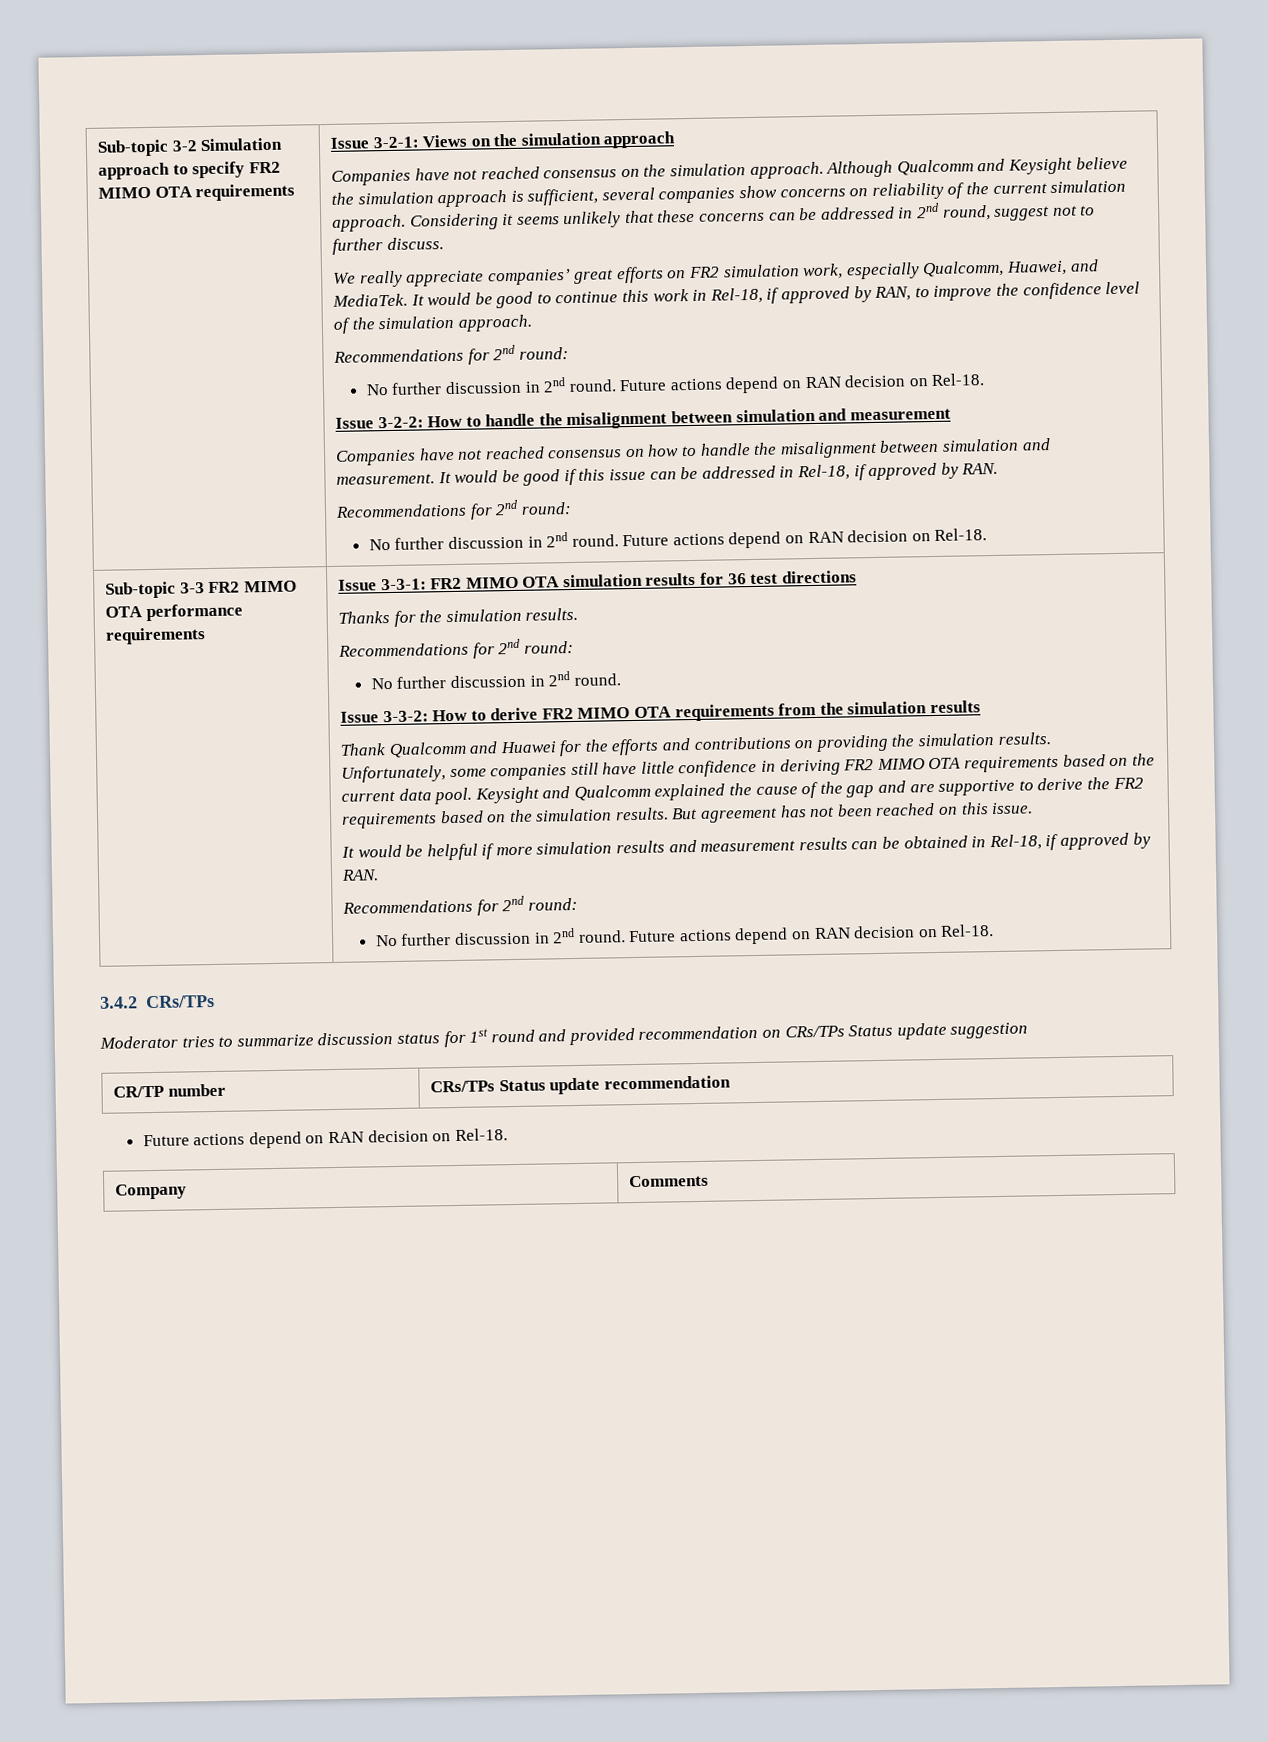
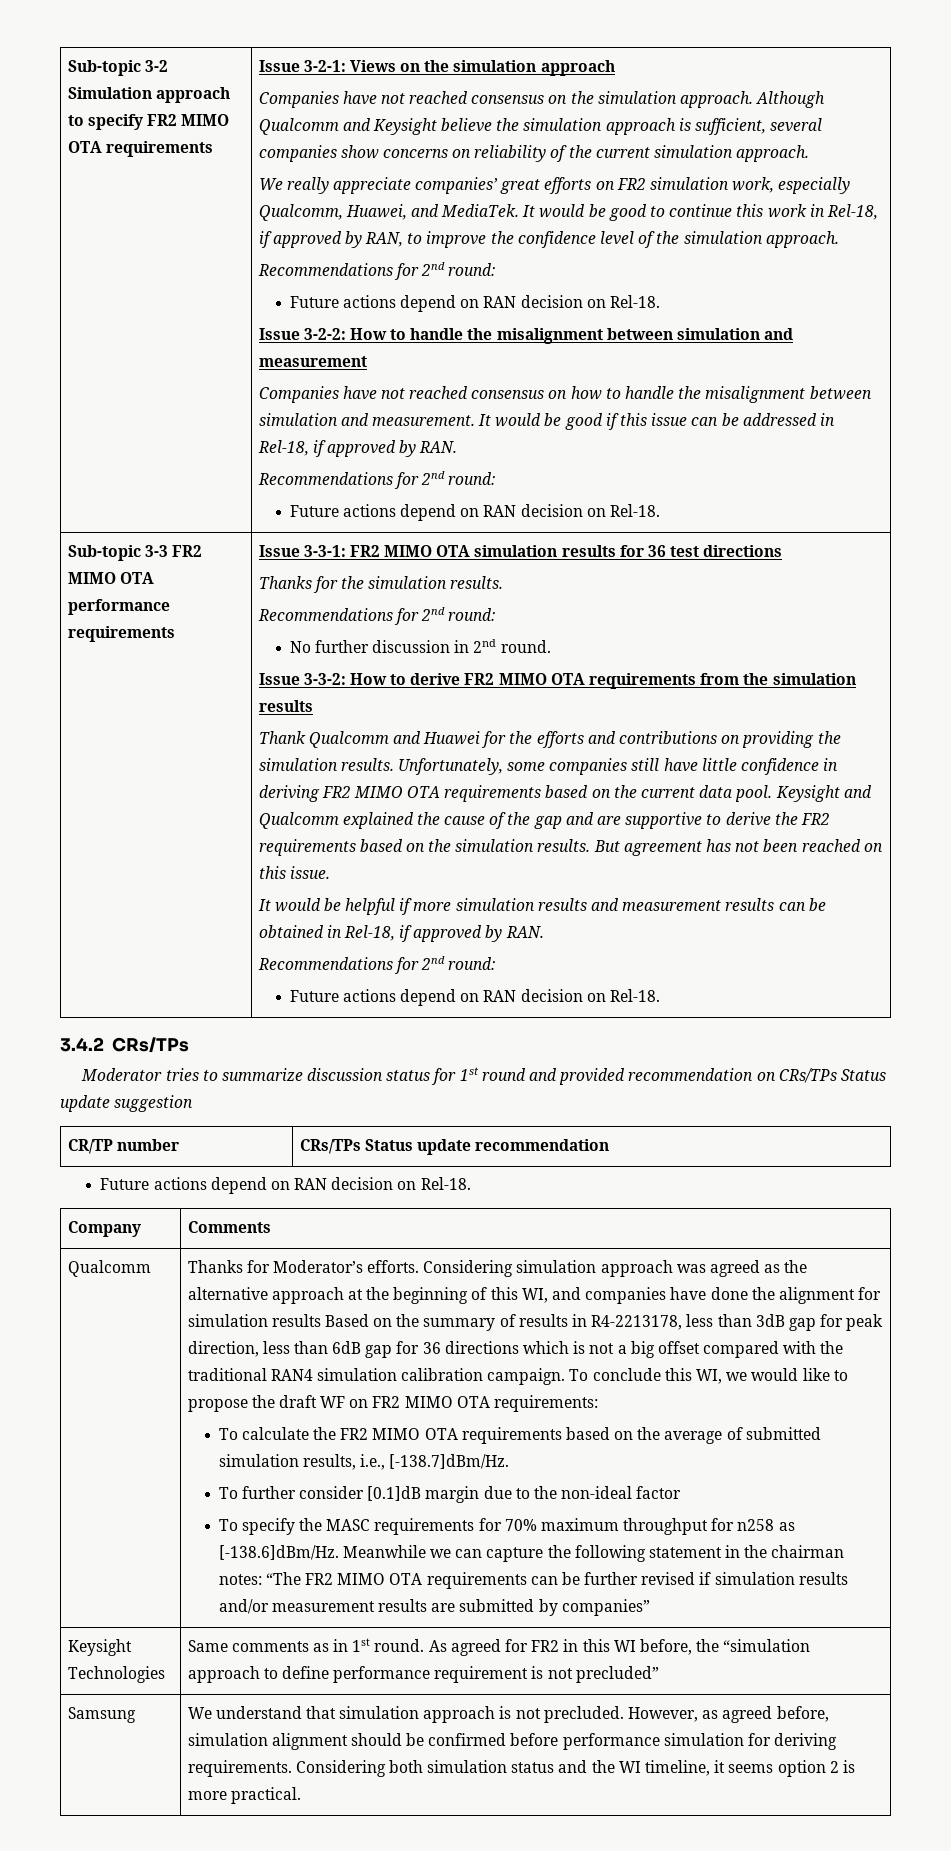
[409,202,1096,231] [331,237,444,255] Considering it seems unlikely that these concerns can be addressed in 2nd round, suggest not to further discuss. -> (810, 153) none
[365,377,617,396] No further discussion in 2nd round. -> (496, 269) none
[368,532,619,551] No further discussion in 2nd round. -> (496, 478) none
[375,927,626,947] No further discussion in 2nd round. -> (496, 963) none
(709, 1181) none -> [67,1260,151,1277] [187,1260,808,1277] [187,1287,882,1304] [187,1314,884,1331] [187,1341,844,1358] [187,1368,848,1385] [187,1395,599,1412] [218,1427,821,1444] [218,1454,510,1470] [218,1486,682,1503] [218,1518,795,1535] [218,1545,845,1562] [218,1572,848,1589] [218,1599,650,1616] [67,1639,132,1656] [67,1666,165,1683] [187,1638,811,1656] [187,1666,659,1683] [67,1707,136,1723] [187,1706,829,1723] [187,1733,838,1750] [187,1760,855,1777] [187,1787,301,1804] // Qualcomm | Thanks for Moderator’s efforts. Considering simulation approach was agreed as the alternative approach at the beginning of this WI, and companies have done the alignment for simulation results Based on the summary of results in R4-2213178, less than 3dB gap for peak direction, less than 6dB gap for 36 directions which is not a big offset compared with the traditional RAN4 simulation calibration campaign. To conclude this WI, we would like to propose the draft WF on FR2 MIMO OTA requirements: // To calculate the FR2 MIMO OTA requirements based on the average of submitted simulation results, i.e., [-138.7]dBm/Hz. // To further consider [0.1]dB margin due to the non-ideal factor // To specify the MASC requirements for 70% maximum throughput for n258 as [-138.6]dBm/Hz. Meanwhile we can capture the following statement in the chairman notes: “The FR2 MIMO OTA requirements can be further revised if simulation results and/or measurement results are submitted by companies” // Keysight Technologies | Same comments as in 1st round. As agreed for FR2 in this WI before, the “simulation approach to define performance requirement is not precluded” // Samsung | We understand that simulation approach is not precluded. However, as agreed before, simulation alignment should be confirmed before performance simulation for deriving requirements. Considering both simulation status and the WI timeline, it seems option 2 is more practical.

